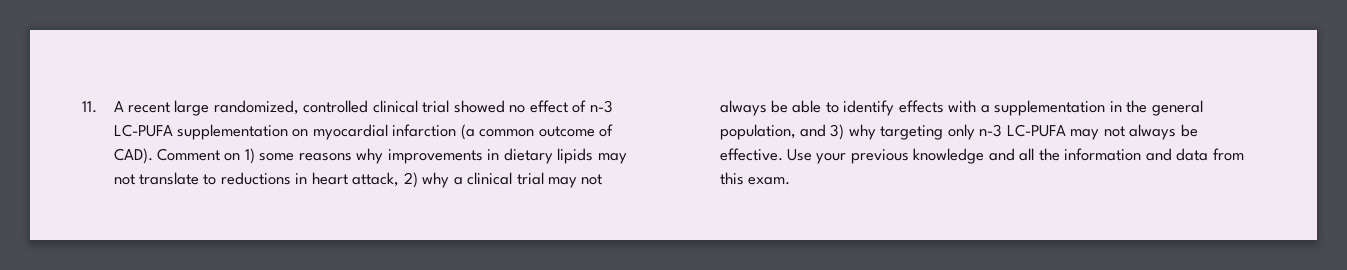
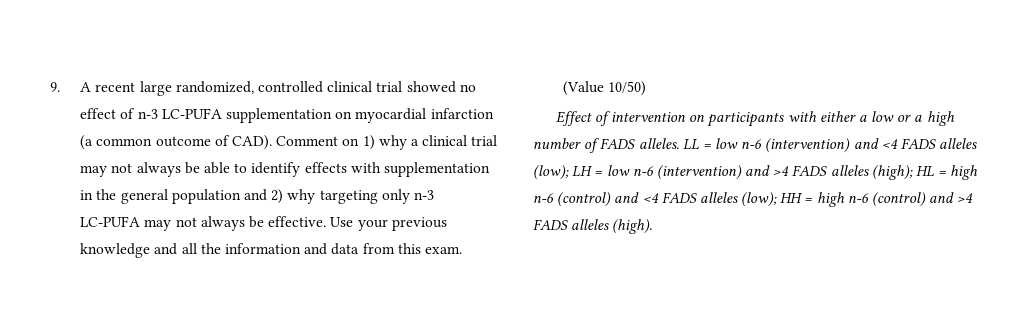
[82,101,97,113] 11. -> [50,82,60,92] 9.
[259,148,627,164] [113,172,418,188] some reasons why improvements in dietary lipids may not translate to reductions in heart attack, 2) -> (375, 142) none
[980,105,990,113] a -> (381, 167) none
[719,124,845,140] population, and 3) -> [171,189,284,204] population and 2)
(790, 181) none -> [563,81,647,96] [555,111,955,127] [533,138,978,153] [533,165,979,180] [533,192,974,207] [533,219,653,234] (Value 10/50) // Effect of intervention on participants with either a low or a high number of FADS alleles. LL = low n-6 (intervention) and <4 FADS alleles (low); LH = low n-6 (intervention) and >4 FADS alleles (high); HL = high n-6 (control) and <4 FADS alleles (low); HH = high n-6 (control) and >4 FADS alleles (high).

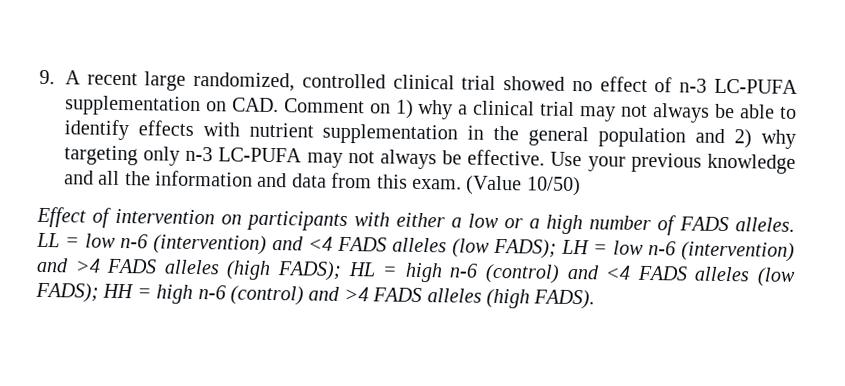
[355,108,494,123] [80,135,272,150] myocardial infarction (a common outcome of CAD). -> [231,97,279,113] CAD.
(381, 167) none -> [248,122,314,138] nutrient
[533,165,569,180] (low); -> [452,238,557,259] (low FADS);
[871,165,913,180] (high); -> [226,260,342,281] (high FADS);
[741,192,778,207] (low); -> [757,267,797,287] [35,282,99,303] (low FADS);
[612,219,653,234] (high). -> [485,288,596,310] (high FADS).

